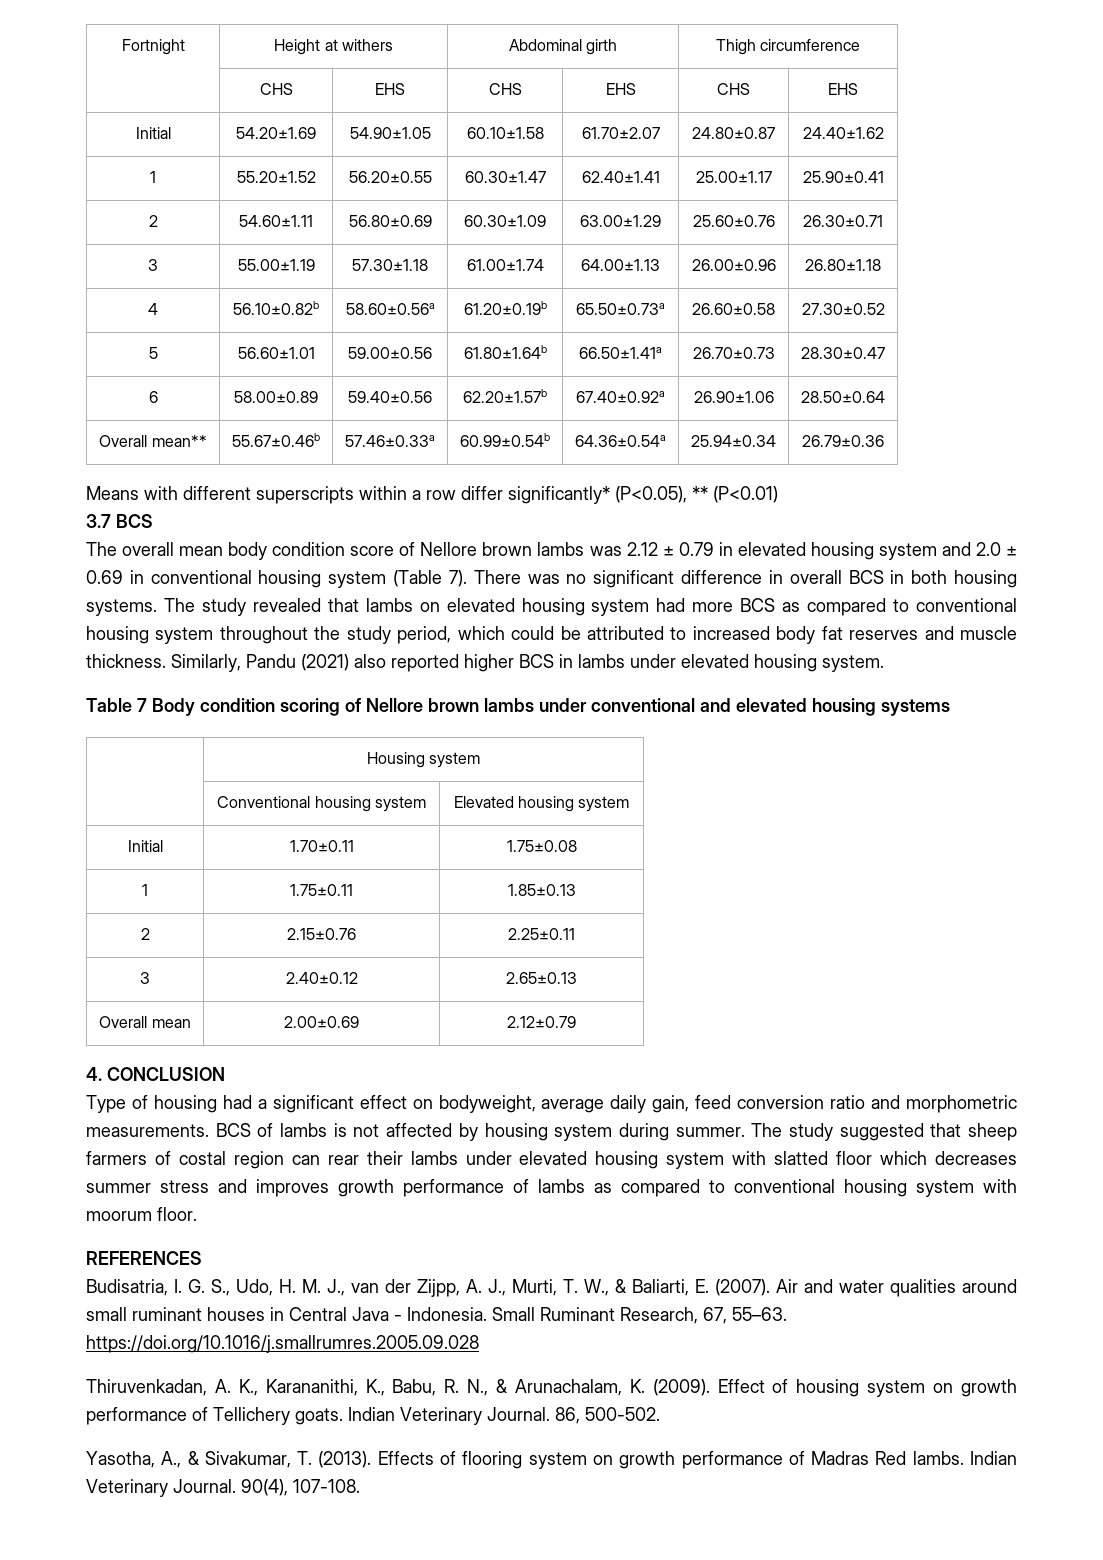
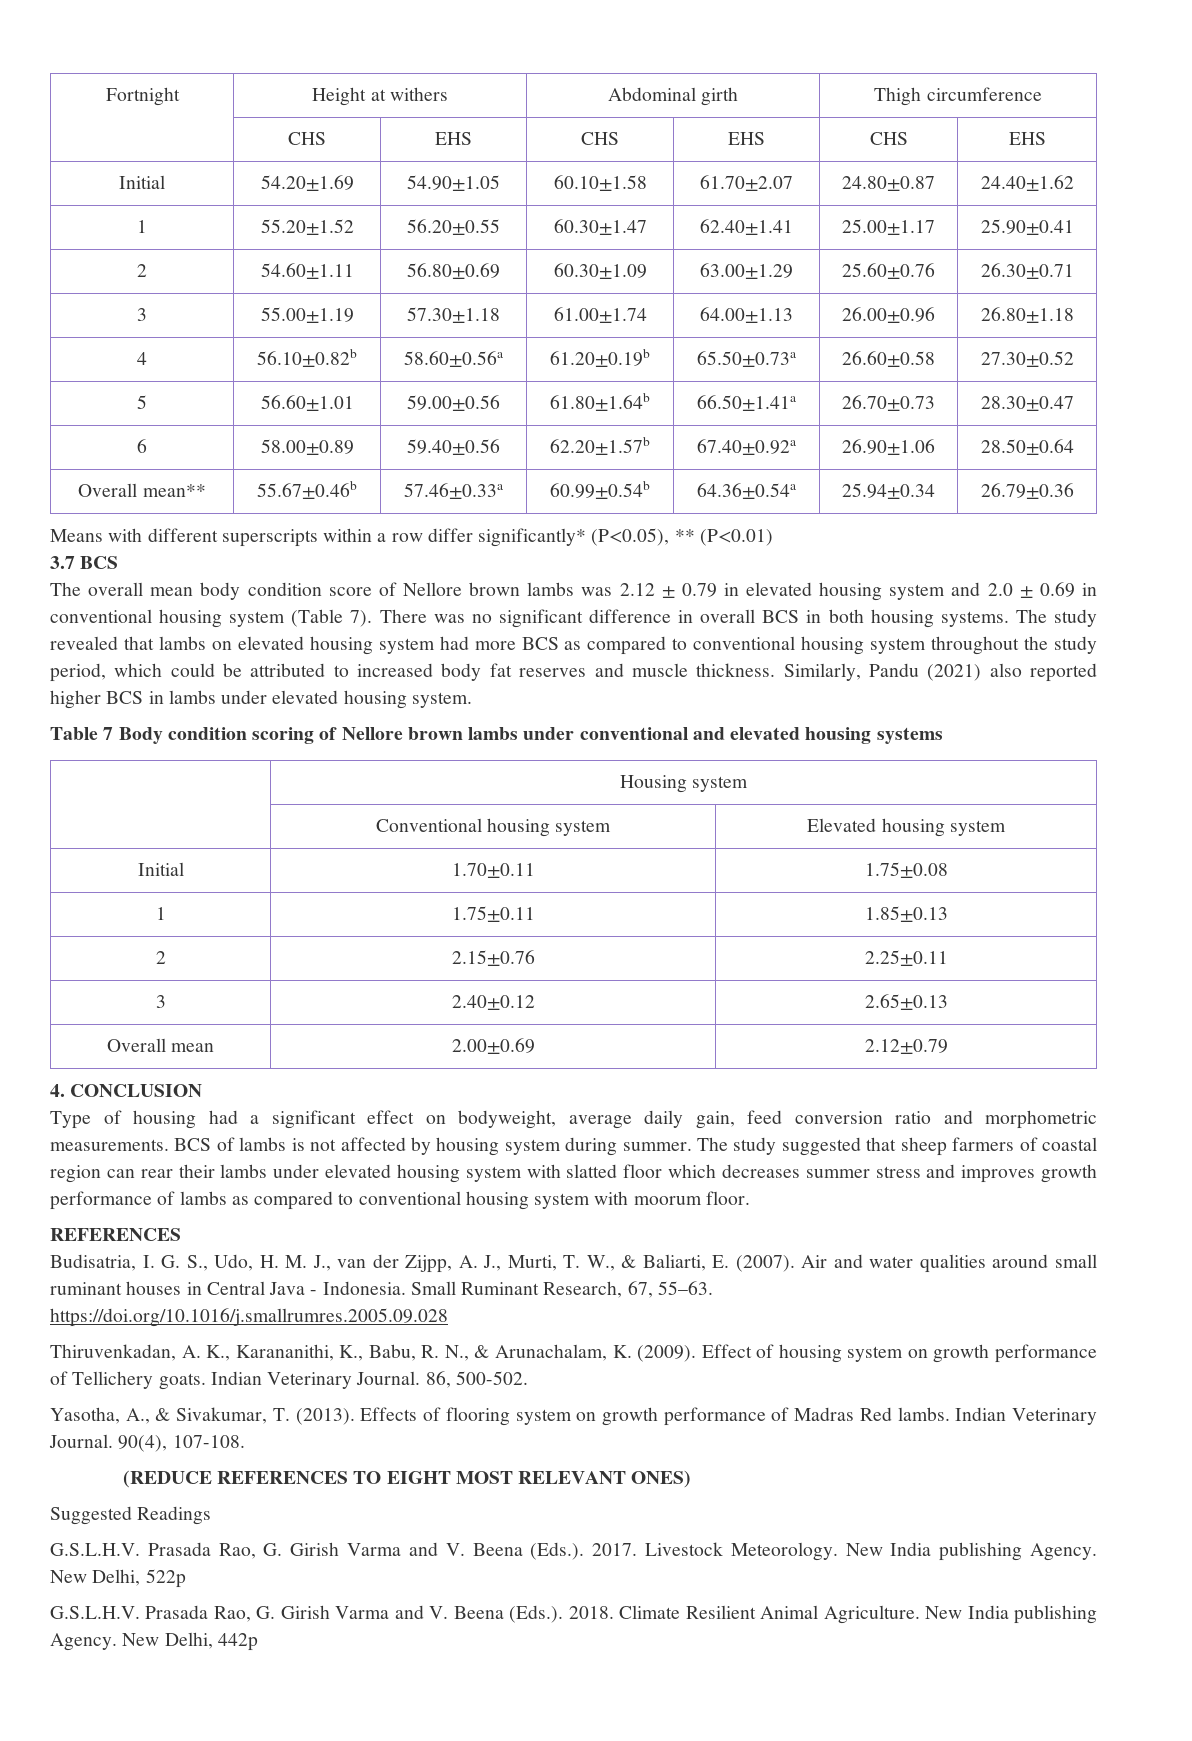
[178,1151,226,1165] costal -> [1042,1137,1097,1151] coastal
(360, 1486) none -> [122,1470,692,1488] [50,1506,212,1525] [50,1542,1097,1561] [50,1569,186,1588] [50,1605,1097,1624] [50,1632,258,1651] // (REDUCE REFERENCES TO EIGHT MOST RELEVANT ONES) // Suggested Readings // G.S.L.H.V. Prasada Rao, G. Girish Varma and V. Beena (Eds.). 2017. Livestock Meteorology. New India publishing Agency. New Delhi, 522p // G.S.L.H.V. Prasada Rao, G. Girish Varma and V. Beena (Eds.). 2018. Climate Resilient Animal Agriculture. New India publishing Agency. New Delhi, 442p

